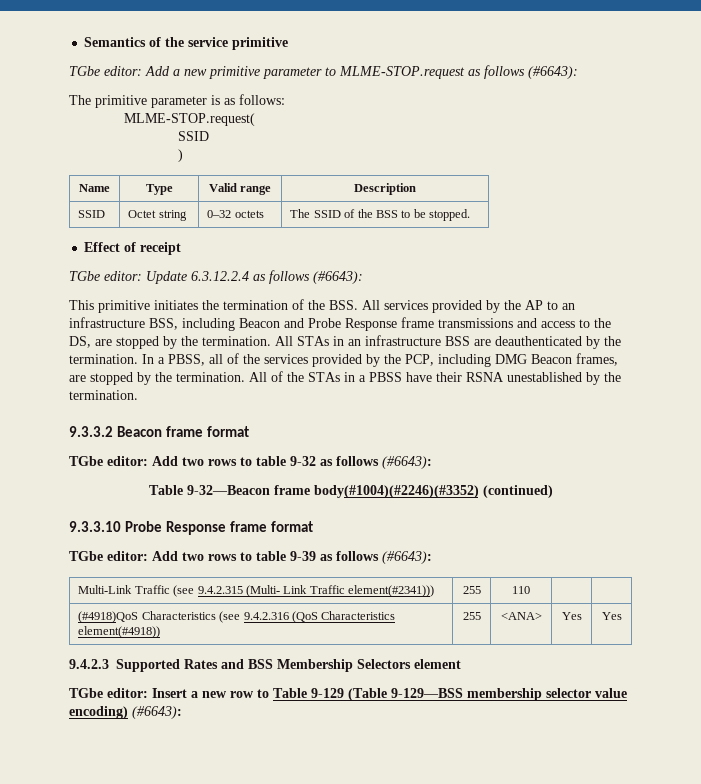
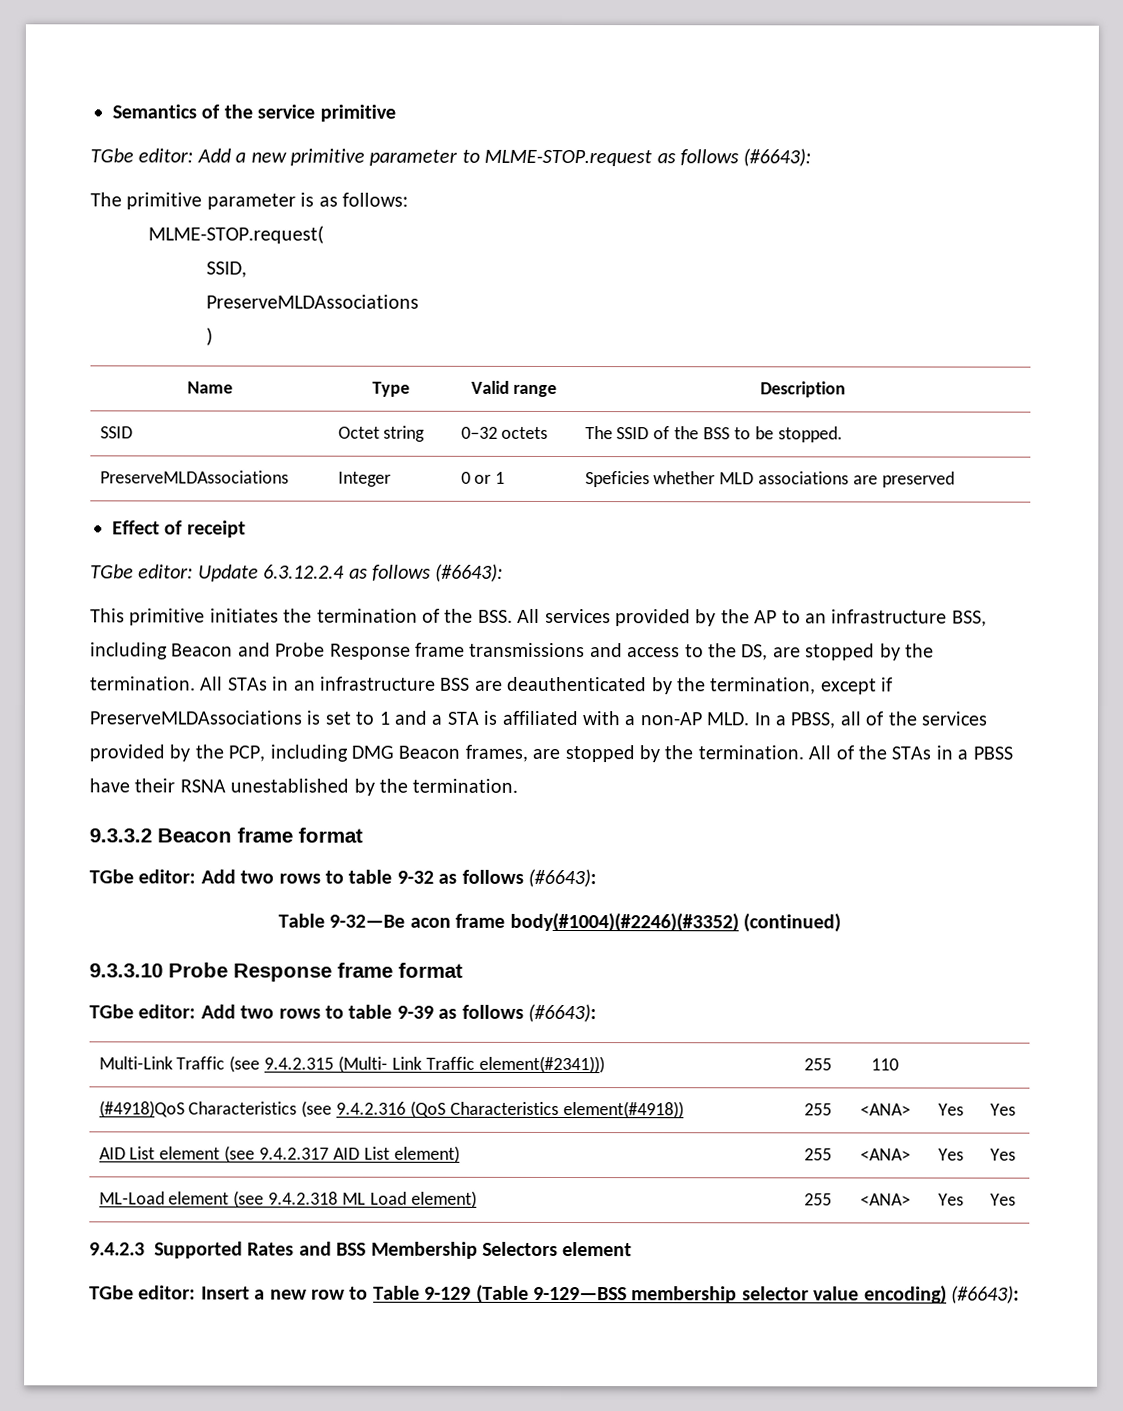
[178,131,210,141] SSID -> [206,261,248,278] [206,294,420,309] SSID, // PreserveMLDAssociations
(471, 215) none -> [99,470,289,484] [337,471,391,487] [460,471,506,484] [584,471,955,488] // PreserveMLDAssociations | Integer | 0 or 1 | Speficies whether MLD associations are preserved
[69,354,138,364] termination. -> [710,677,894,695] [89,710,750,726] termination, except if PreserveMLDAssociations is set to 1 and a STA is affiliated with a non-AP MLD.
[186,485,270,495] 9-32—Beacon -> [329,914,451,928] 9-32—Be acon
(622, 616) none -> [98,1145,460,1163] [804,1148,832,1161] [859,1148,911,1161] [938,1148,964,1161] [990,1148,1016,1161] [98,1190,477,1208] [804,1193,832,1206] [859,1193,911,1206] [938,1193,964,1206] [990,1193,1016,1206] // AID List element (see 9.4.2.317 AID List element) | 255 | <ANA> | Yes | Yes // ML-Load element (see 9.4.2.318 ML Load element) | 255 | <ANA> | Yes | Yes

